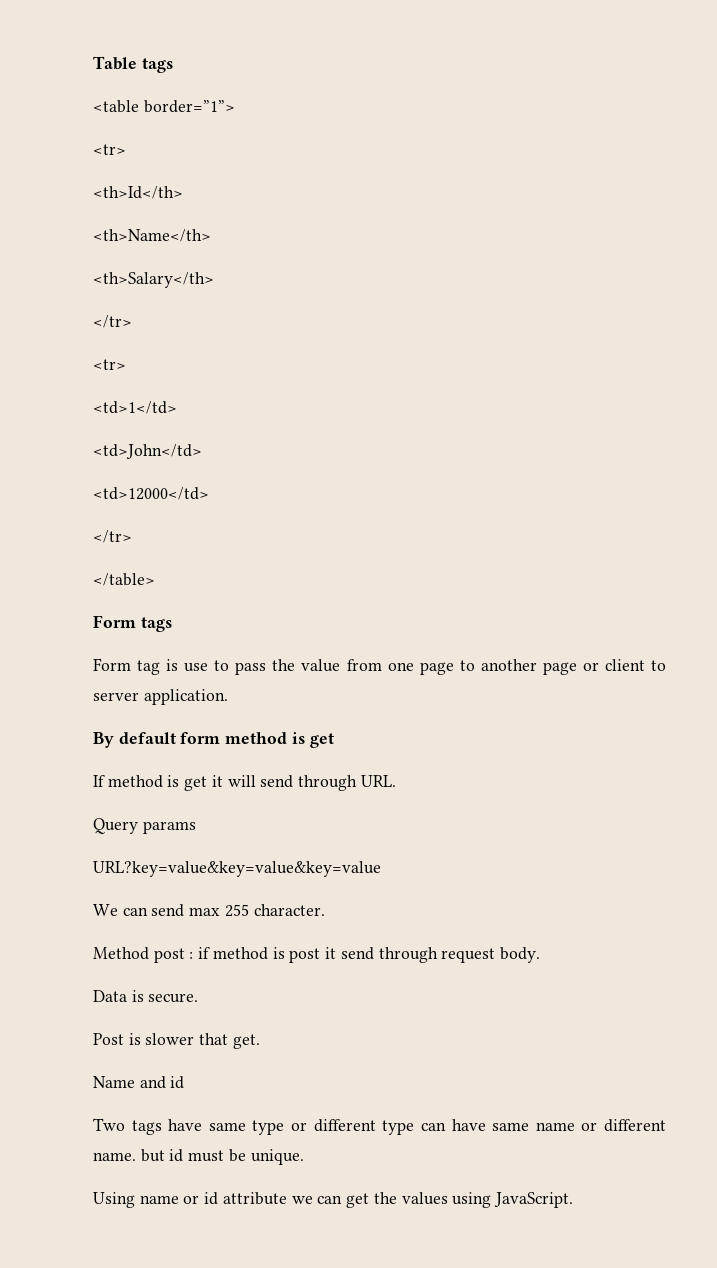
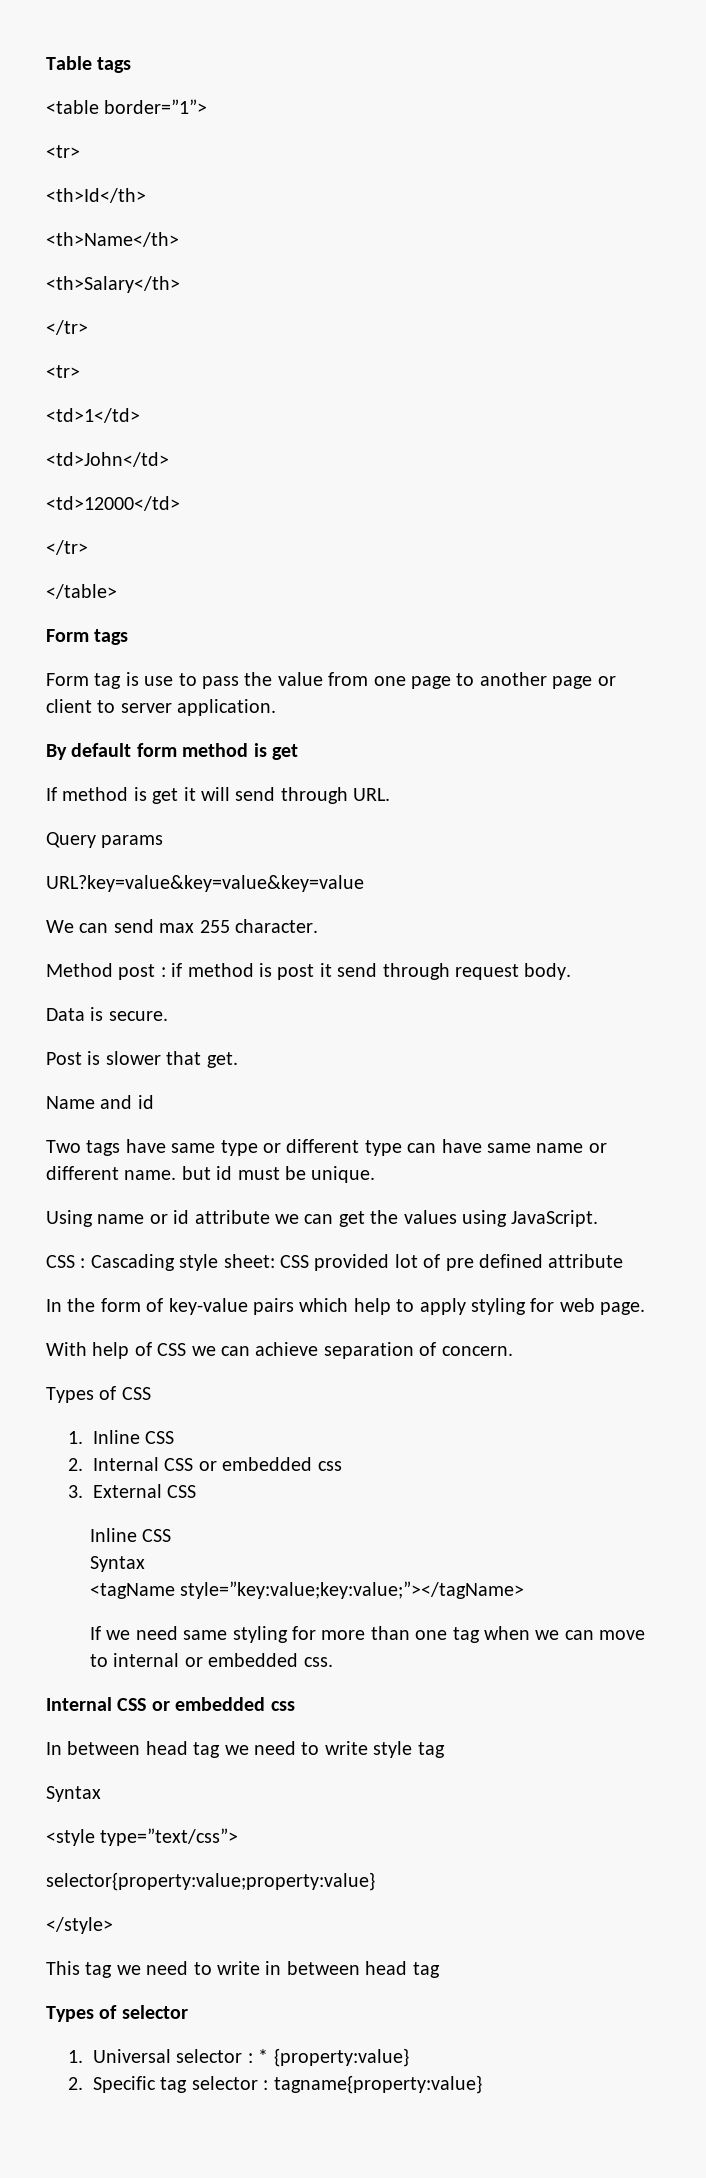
(573, 1200) none -> [46,1254,624,1271] [46,1298,646,1315] [46,1342,513,1359] [46,1386,151,1403] [68,1430,175,1444] [68,1457,342,1471] [68,1484,197,1498] [90,1528,172,1542] [90,1556,146,1572] [90,1581,525,1599] [90,1626,646,1643] [90,1653,333,1667] [46,1697,295,1711] [46,1741,445,1758] [46,1786,101,1802] [46,1828,239,1846] [46,1872,375,1891] [46,1917,113,1934] [46,1961,440,1978] [46,2005,188,2022] [68,2048,409,2067] [68,2075,482,2094] // CSS : Cascading style sheet: CSS provided lot of pre defined attribute // In the form of key-value pairs which help to apply styling for web page. // With help of CSS we can achieve separation of concern. // Types of CSS // 1. Inline CSS // 2. Internal CSS or embedded css // 3. External CSS // Inline CSS // Syntax // <tagName style=”key:value;key:value;”></tagName> // If we need same styling for more than one tag when we can move to internal or embedded css. // Internal CSS or embedded css // In between head tag we need to write style tag // Syntax // <style type=”text/css”> // selector{property:value;property:value} // </style> // This tag we need to write in between head tag // Types of selector // 1. Universal selector : * {property:value} // 2. Specific tag selector : tagname{property:value}

